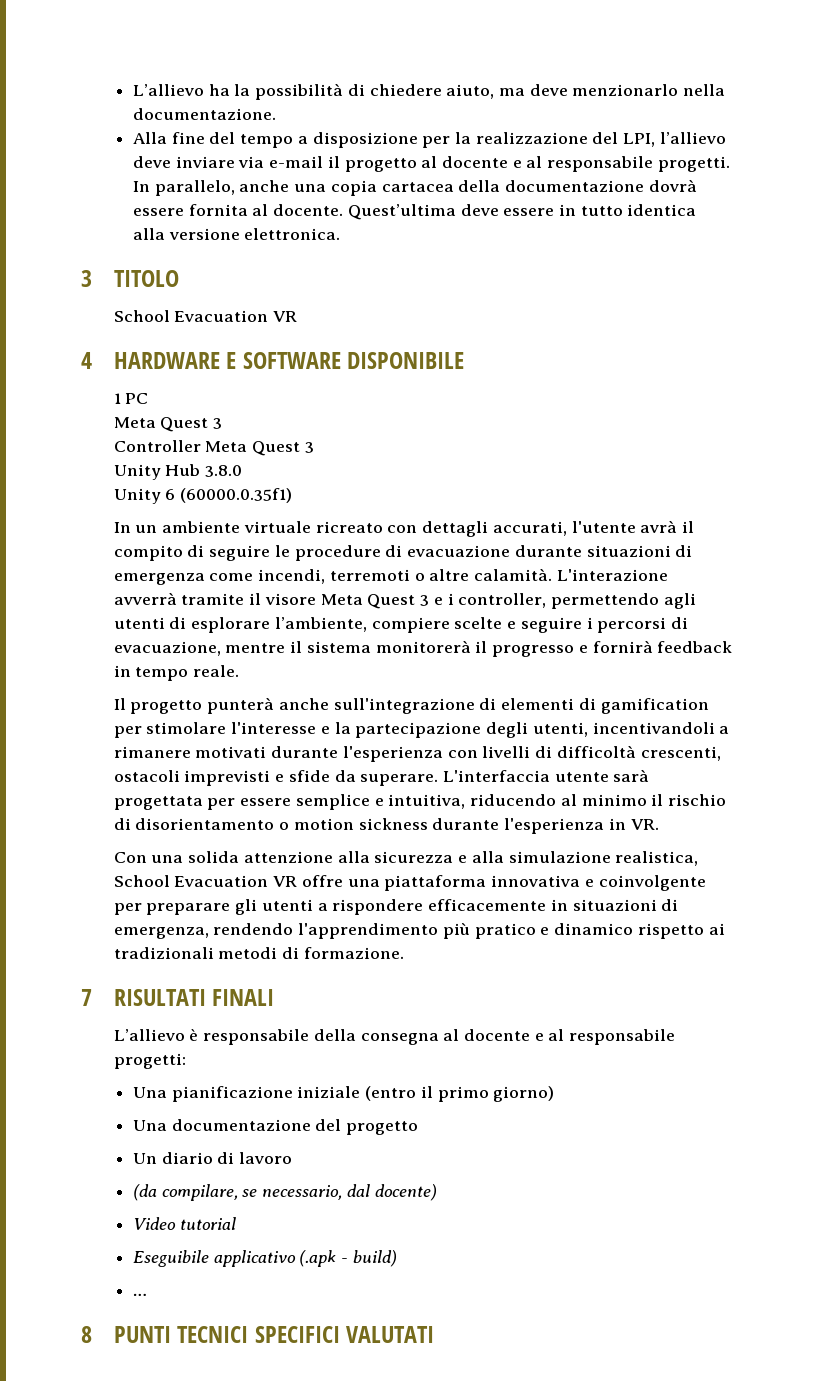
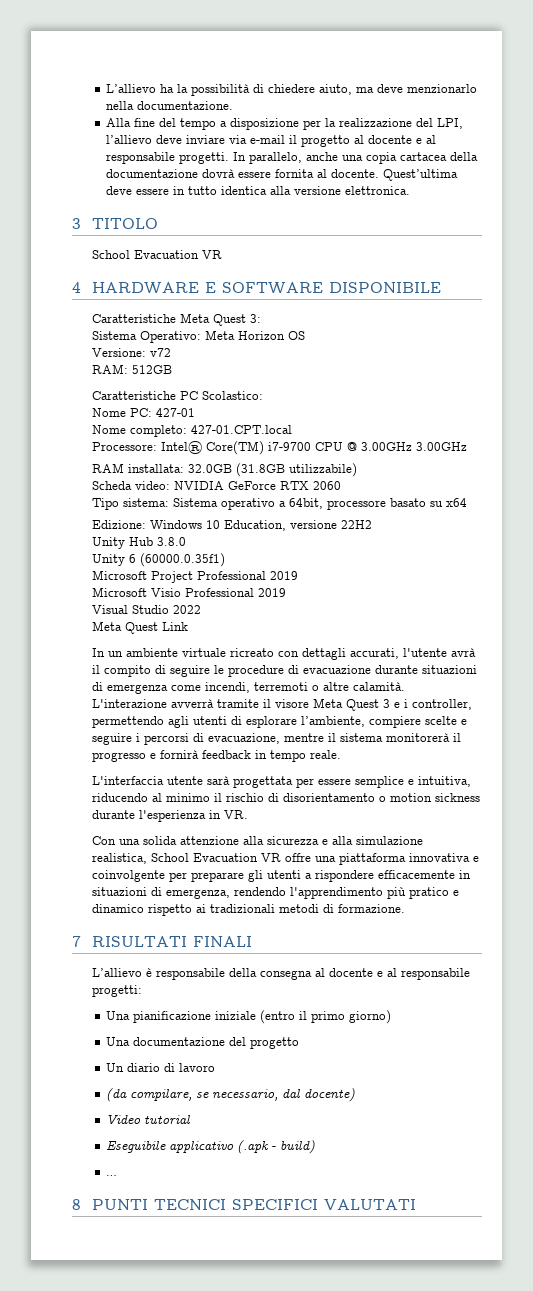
[113,393,149,404] [113,417,223,432] [113,440,314,456] 1 PC // Meta Quest 3 // Controller Meta Quest 3 -> [92,313,262,326] [92,330,306,343] [92,348,172,357] [92,364,173,374] [92,391,264,400] [92,408,196,417] [92,425,293,437] [92,441,468,455] [92,463,358,477] [92,481,342,490] [92,498,468,510] [92,520,373,531] Caratteristiche Meta Quest 3: // Sistema Operativo: Meta Horizon OS // Versione: v72 // RAM: 512GB // Caratteristiche PC Scolastico: // Nome PC: 427-01 // Nome completo: 427-01.CPT.local // Processore: Intel® Core(TM) i7-9700 CPU @ 3.00GHz 3.00GHz // RAM installata: 32.0GB (31.8GB utilizzabile) // Scheda video: NVIDIA GeForce RTX 2060 // Tipo sistema: Sistema operativo a 64bit, processore basato su x64 // Edizione: Windows 10 Education, versione 22H2
(293, 495) none -> [92,570,299,583] [92,587,287,597] [92,605,202,614] [92,621,189,634] // Microsoft Project Professional 2019 // Microsoft Visio Professional 2019 // Visual Studio 2022 // Meta Quest Link
[113,697,709,714] [113,722,730,738] [113,745,721,762] [113,770,439,786] Il progetto punterà anche sull'integrazione di elementi di gamification per stimolare l'interesse e la partecipazione degli utenti, incentivandoli a rimanere motivati durante l'esperienza con livelli di difficoltà crescenti, ostacoli imprevisti e sfide da superare. -> (342, 754) none

